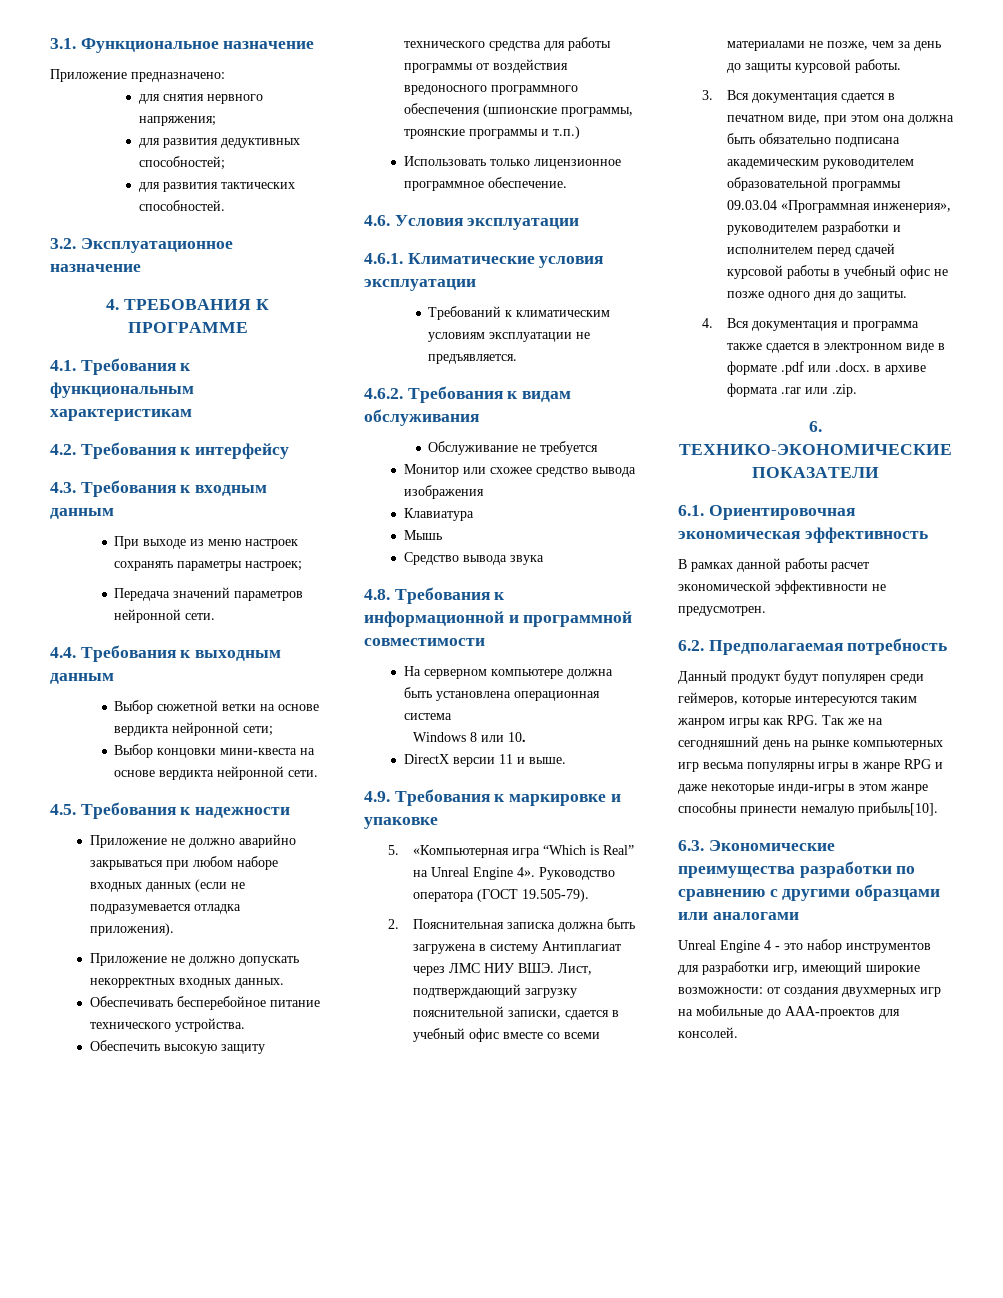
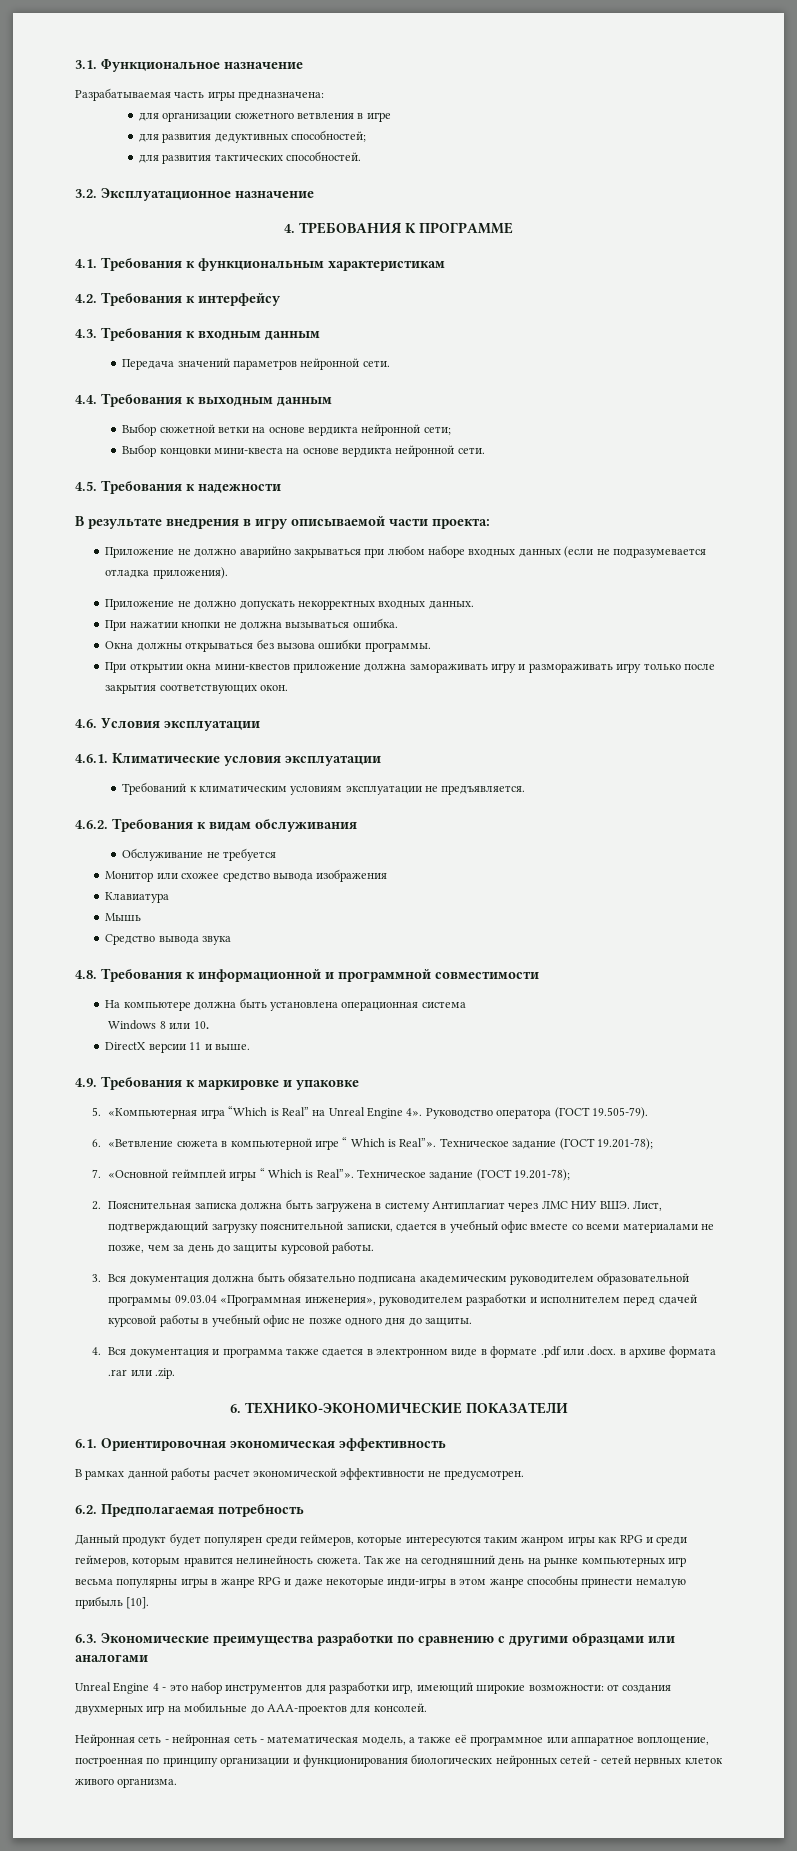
[50,69,225,82] [138,94,263,104] [138,116,216,126] Приложение предназначено: // для снятия нервного напряжения; -> [75,88,325,101] [138,112,391,122] Разрабатываемая часть игры предназначена: // для организации сюжетного ветвления в игре
[114,536,299,549] [114,561,303,571] // При выходе из меню настроек сохранять параметры настроек; -> (320, 336) none
(291, 812) none -> [75,515,490,529] // В результате внедрения в игру описываемой части проекта:
[89,996,320,1010] [89,1018,245,1032] [89,1040,265,1054] [403,37,611,51] [403,59,568,73] [403,85,578,95] [403,103,633,117] [403,126,580,139] [403,156,621,169] [403,177,567,191] Обеспечивать бесперебойное питание технического устройства. // Обеспечить высокую защиту технического средства для работы программы от воздействия вредоносного программного обеспечения (шпионские программы, троянские программы и т.п.) // Использовать только лицензионное программное обеспечение. -> [105,618,398,631] [105,639,431,652] [105,662,715,673] [105,684,289,694] При нажатии кнопки не должна вызываться ошибка. // Окна должны открываться без вызова ошибки программы. // При открытии окна мини-квестов приложение должна замораживать игру и размораживать игру только после закрытия соответствующих окон.
[423,669,487,679] серверном -> (121, 1004) none
(589, 895) none -> [91,1137,653,1150] [91,1168,571,1181] // 6. «Ветвление сюжета в компьютерной игре “ Which is Real”». Техническое задание (ГОСТ 19.201-78); // 7. «Основной геймплей игры “ Which is Real”». Техническое задание (ГОСТ 19.201-78);
[840,93,895,103] [726,115,905,125] сдается в печатном виде, при этом она -> (209, 1280) none
[784,670,818,684] будут -> [169,1533,201,1546] будет
[787,715,818,725] RPG. -> [619,1535,688,1546] [75,1555,361,1567] RPG и среди геймеров, которым нравится нелинейность сюжета.
[858,802,938,816] прибыль[10]. -> [75,1596,150,1609] прибыль [10].
(738, 1032) none -> [75,1734,710,1746] [75,1754,723,1767] [75,1778,178,1788] // Нейронная сеть - нейронная сеть - математическая модель, а также её программное или аппаратное воплощение, построенная по принципу организации и функционирования биологических нейронных сетей - сетей нервных клеток живого организма.

